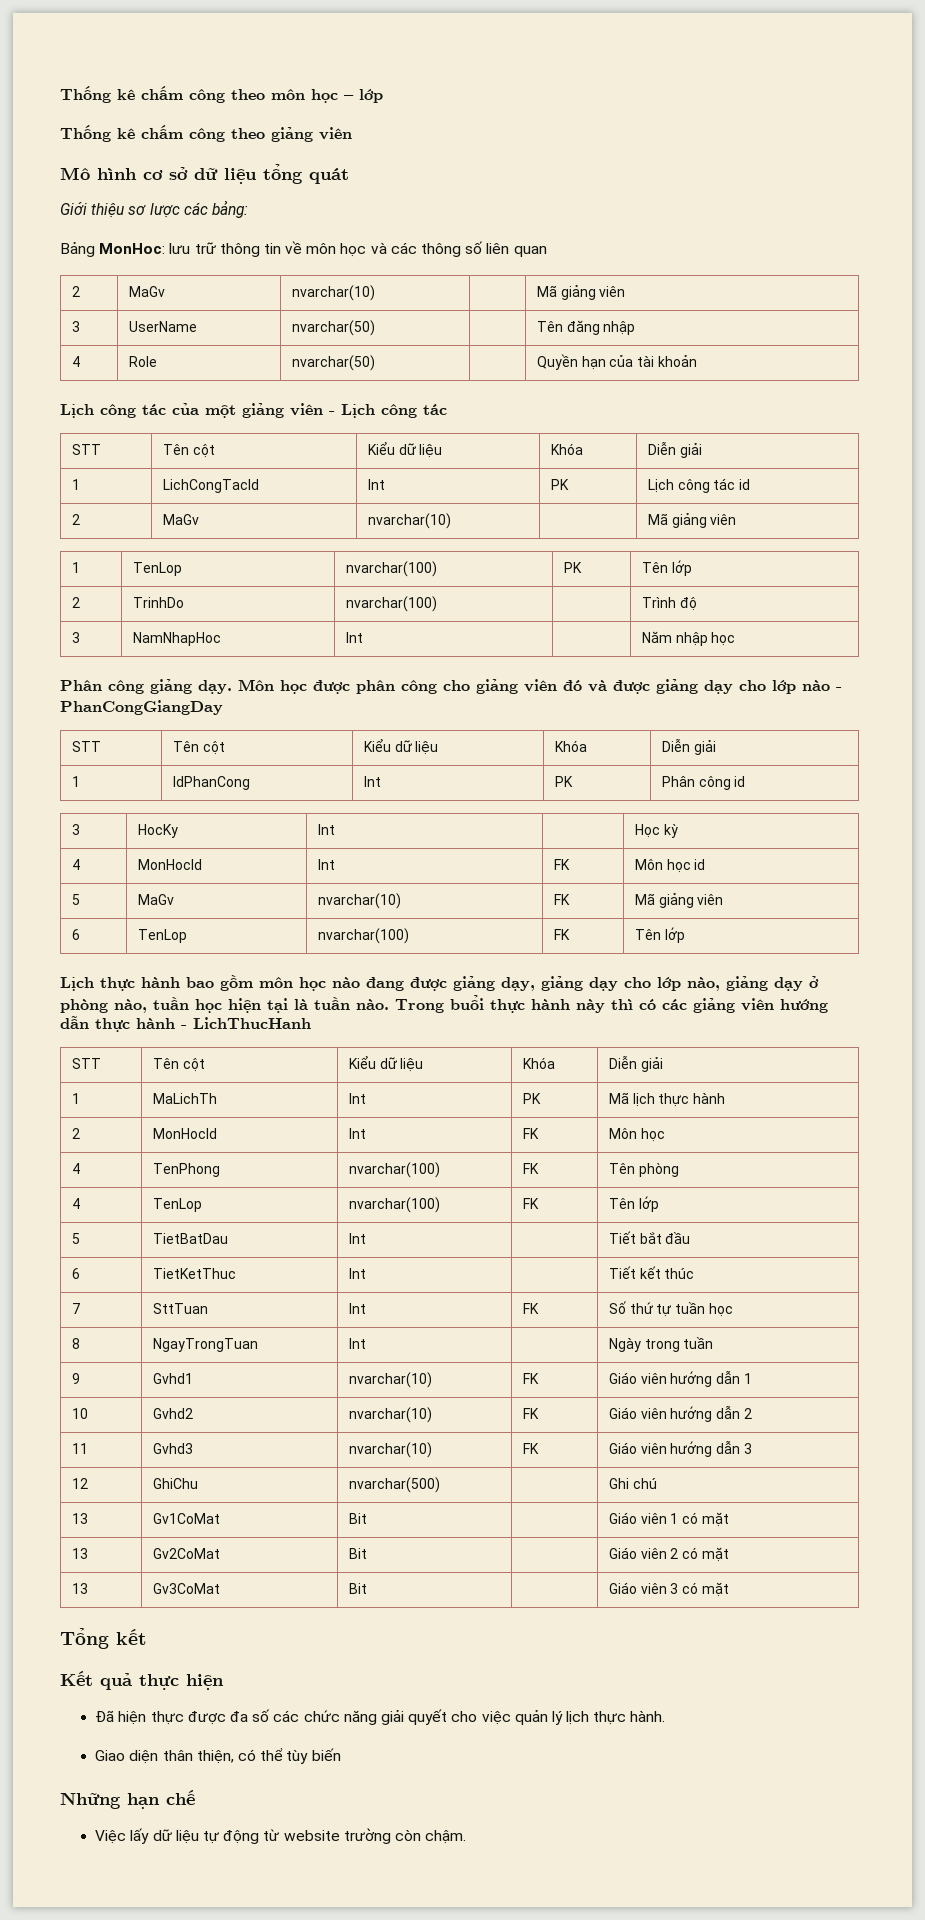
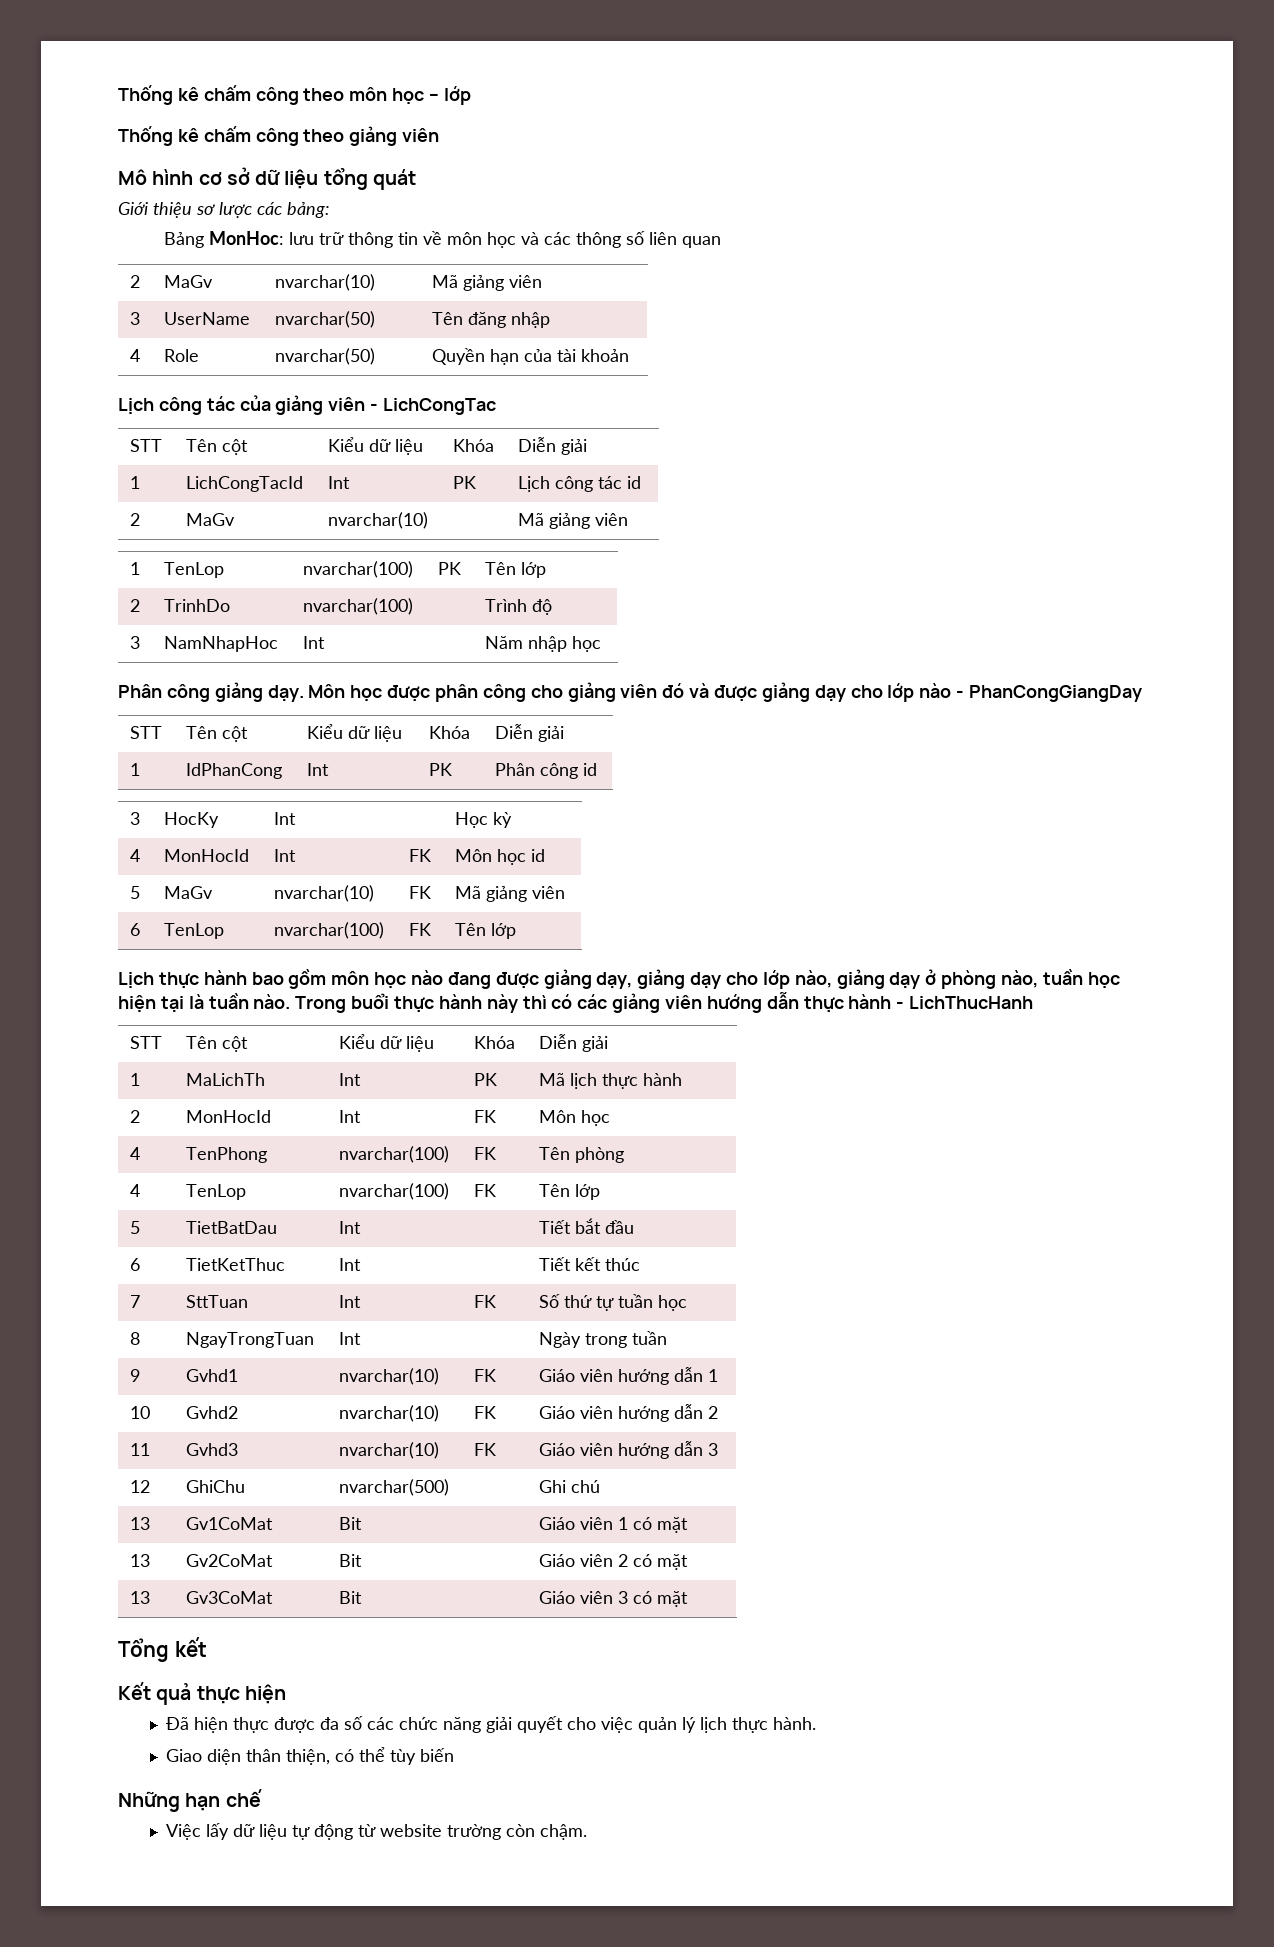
[205,405,236,418] một -> (271, 403) none
[341,404,447,418] Lịch công tác -> [383,398,497,415] LichCongTac

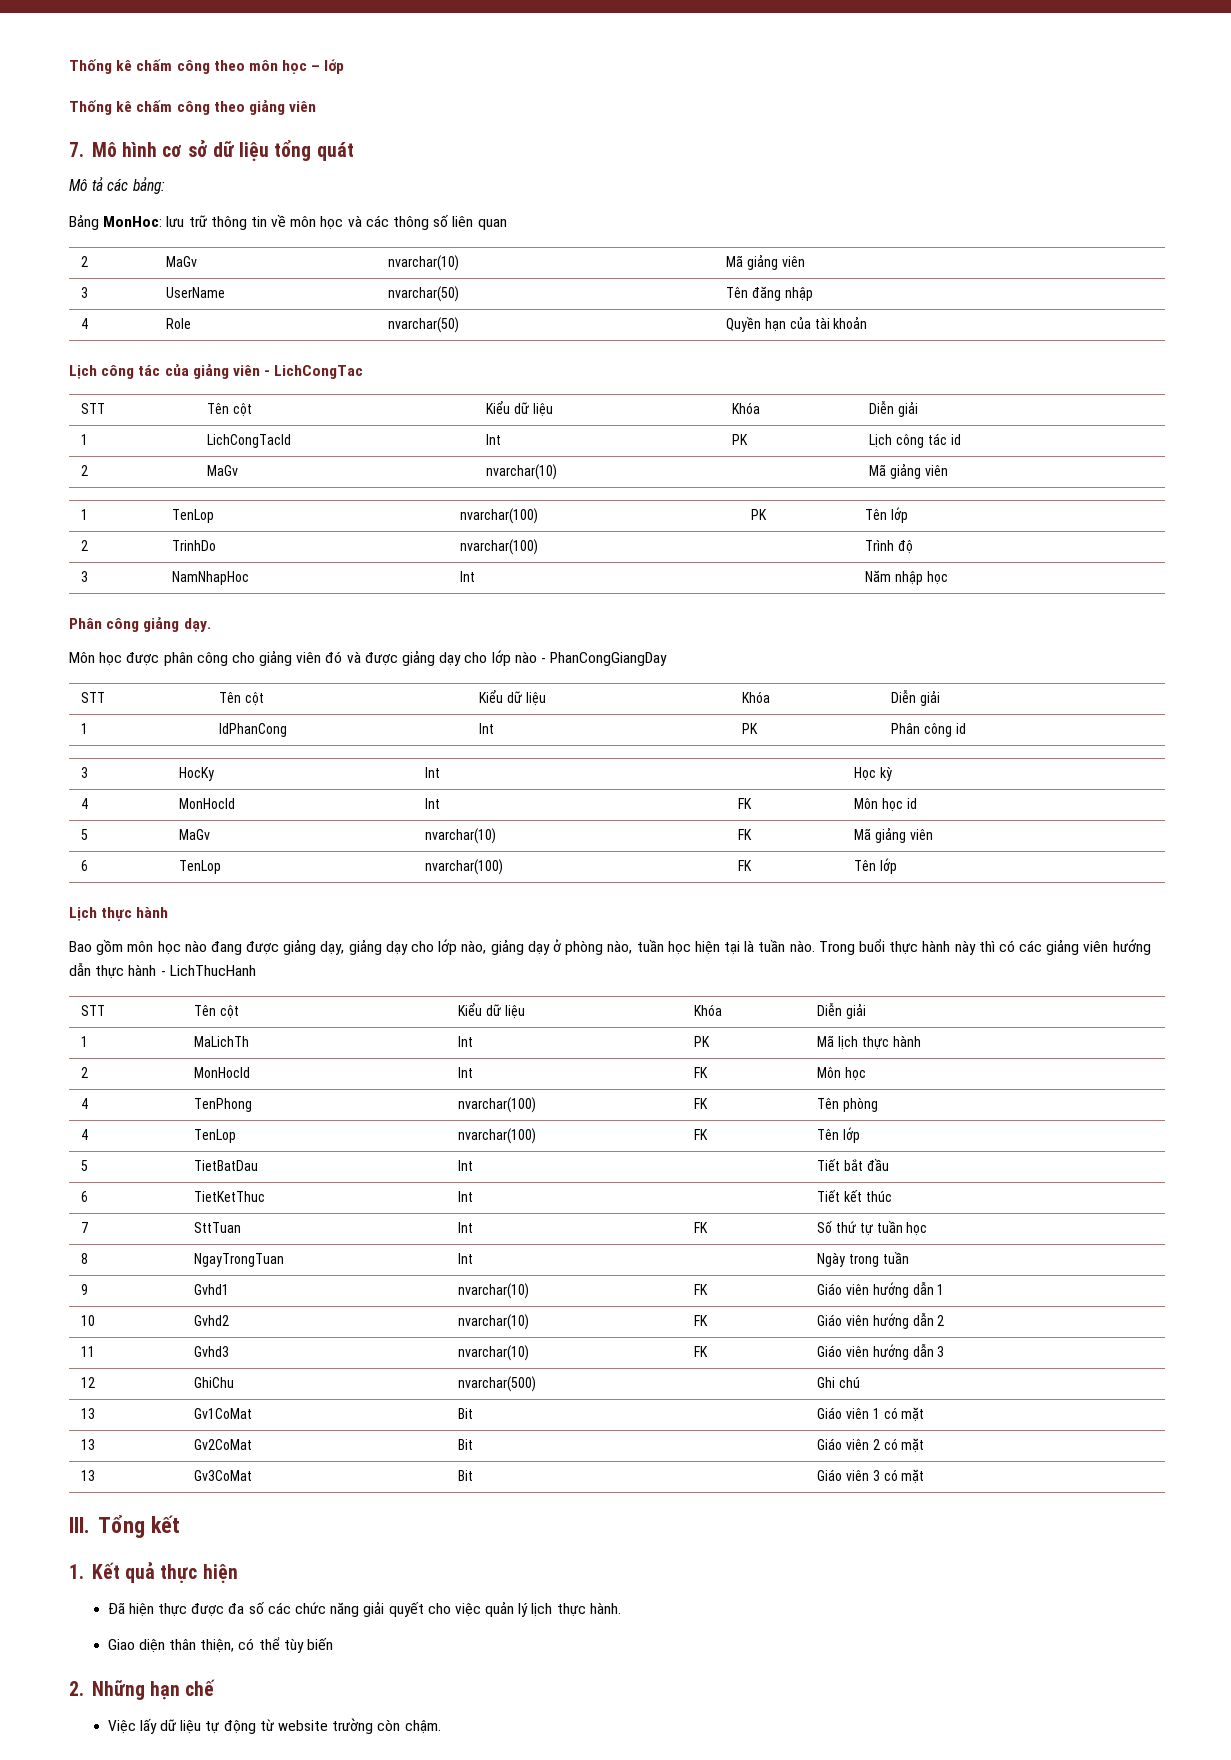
(440, 135) none -> [69,142,84,157] 7.
[118,202,252,218] Giới thiệu sơ lược -> [69,176,104,191] Mô tả
(304, 693) none -> (211, 625) //
[251,972,284,985] bao -> [69,941,92,952] // Bao
(688, 1599) none -> [69,1517,90,1533] III.
(207, 1647) none -> [69,1564,84,1579] 1.
(455, 1755) none -> [69,1681,84,1696] 2.

